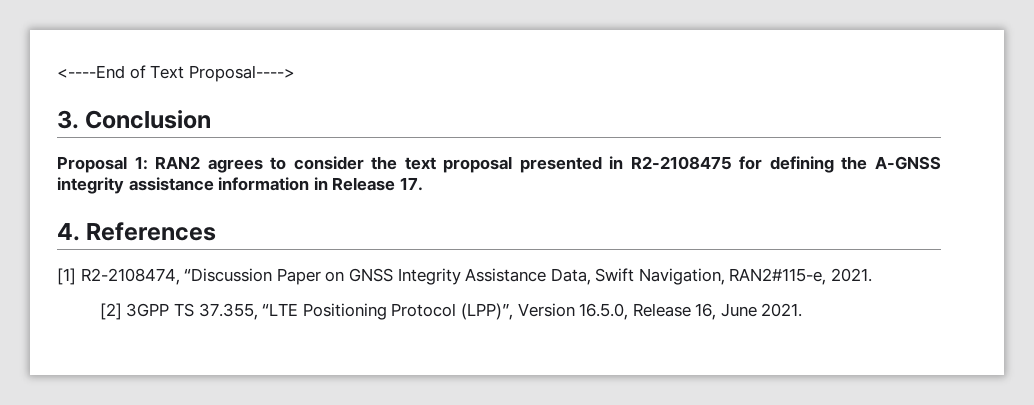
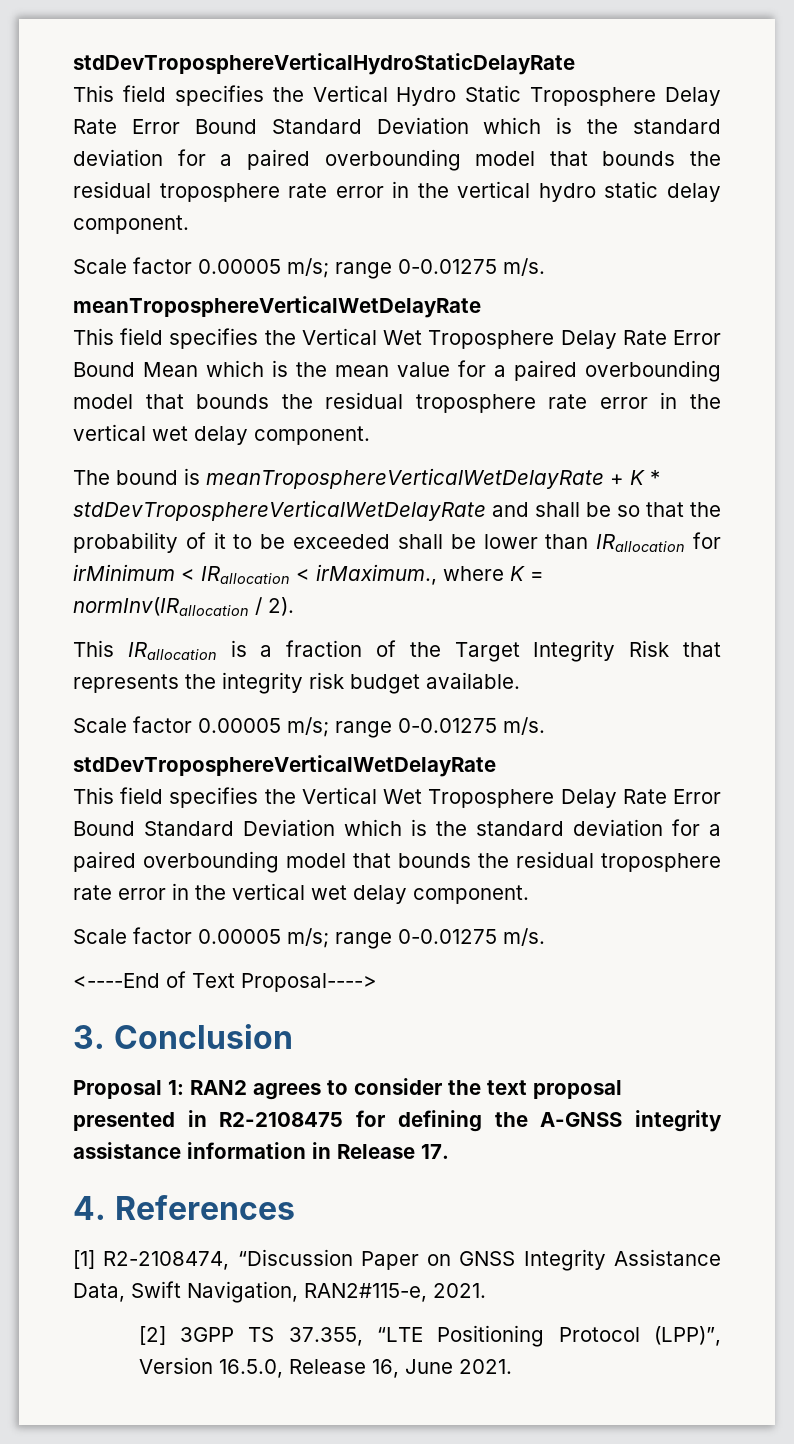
(57, 72) none -> [73,53,575,75] [73,85,721,106] [73,117,721,134] [73,149,721,171] [73,181,721,202] [73,215,189,234] [73,257,545,279] [73,296,481,318] [73,328,721,349] [73,360,721,382] [73,392,721,413] [73,424,370,445] [73,468,660,489] [73,500,721,521] [73,532,721,553] [73,564,544,585] [73,597,294,616] [73,640,721,662] [73,672,520,694] [73,716,545,738] [73,755,496,777] [73,787,721,808] [73,819,721,836] [73,851,721,873] [73,883,529,904] [73,927,545,949] stdDevTroposphereVerticalHydroStaticDelayRate // This field specifies the Vertical Hydro Static Troposphere Delay Rate Error Bound Standard Deviation which is the standard deviation for a paired overbounding model that bounds the residual troposphere rate error in the vertical hydro static delay component. // Scale factor 0.00005 m/s; range 0-0.01275 m/s. // meanTroposphereVerticalWetDelayRate // This field specifies the Vertical Wet Troposphere Delay Rate Error Bound Mean which is the mean value for a paired overbounding model that bounds the residual troposphere rate error in the vertical wet delay component. // The bound is meanTroposphereVerticalWetDelayRate + K * stdDevTroposphereVerticalWetDelayRate and shall be so that the probability of it to be exceeded shall be lower than IRallocation for irMinimum < IRallocation < irMaximum., where K = normInv(IRallocation / 2). // This IRallocation is a fraction of the Target Integrity Risk that represents the integrity risk budget available. // Scale factor 0.00005 m/s; range 0-0.01275 m/s. // stdDevTroposphereVerticalWetDelayRate // This field specifies the Vertical Wet Troposphere Delay Rate Error Bound Standard Deviation which is the standard deviation for a paired overbounding model that bounds the residual troposphere rate error in the vertical wet delay component. // Scale factor 0.00005 m/s; range 0-0.01275 m/s. //

